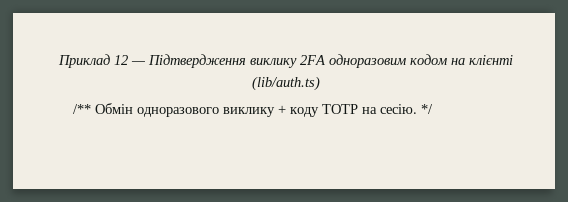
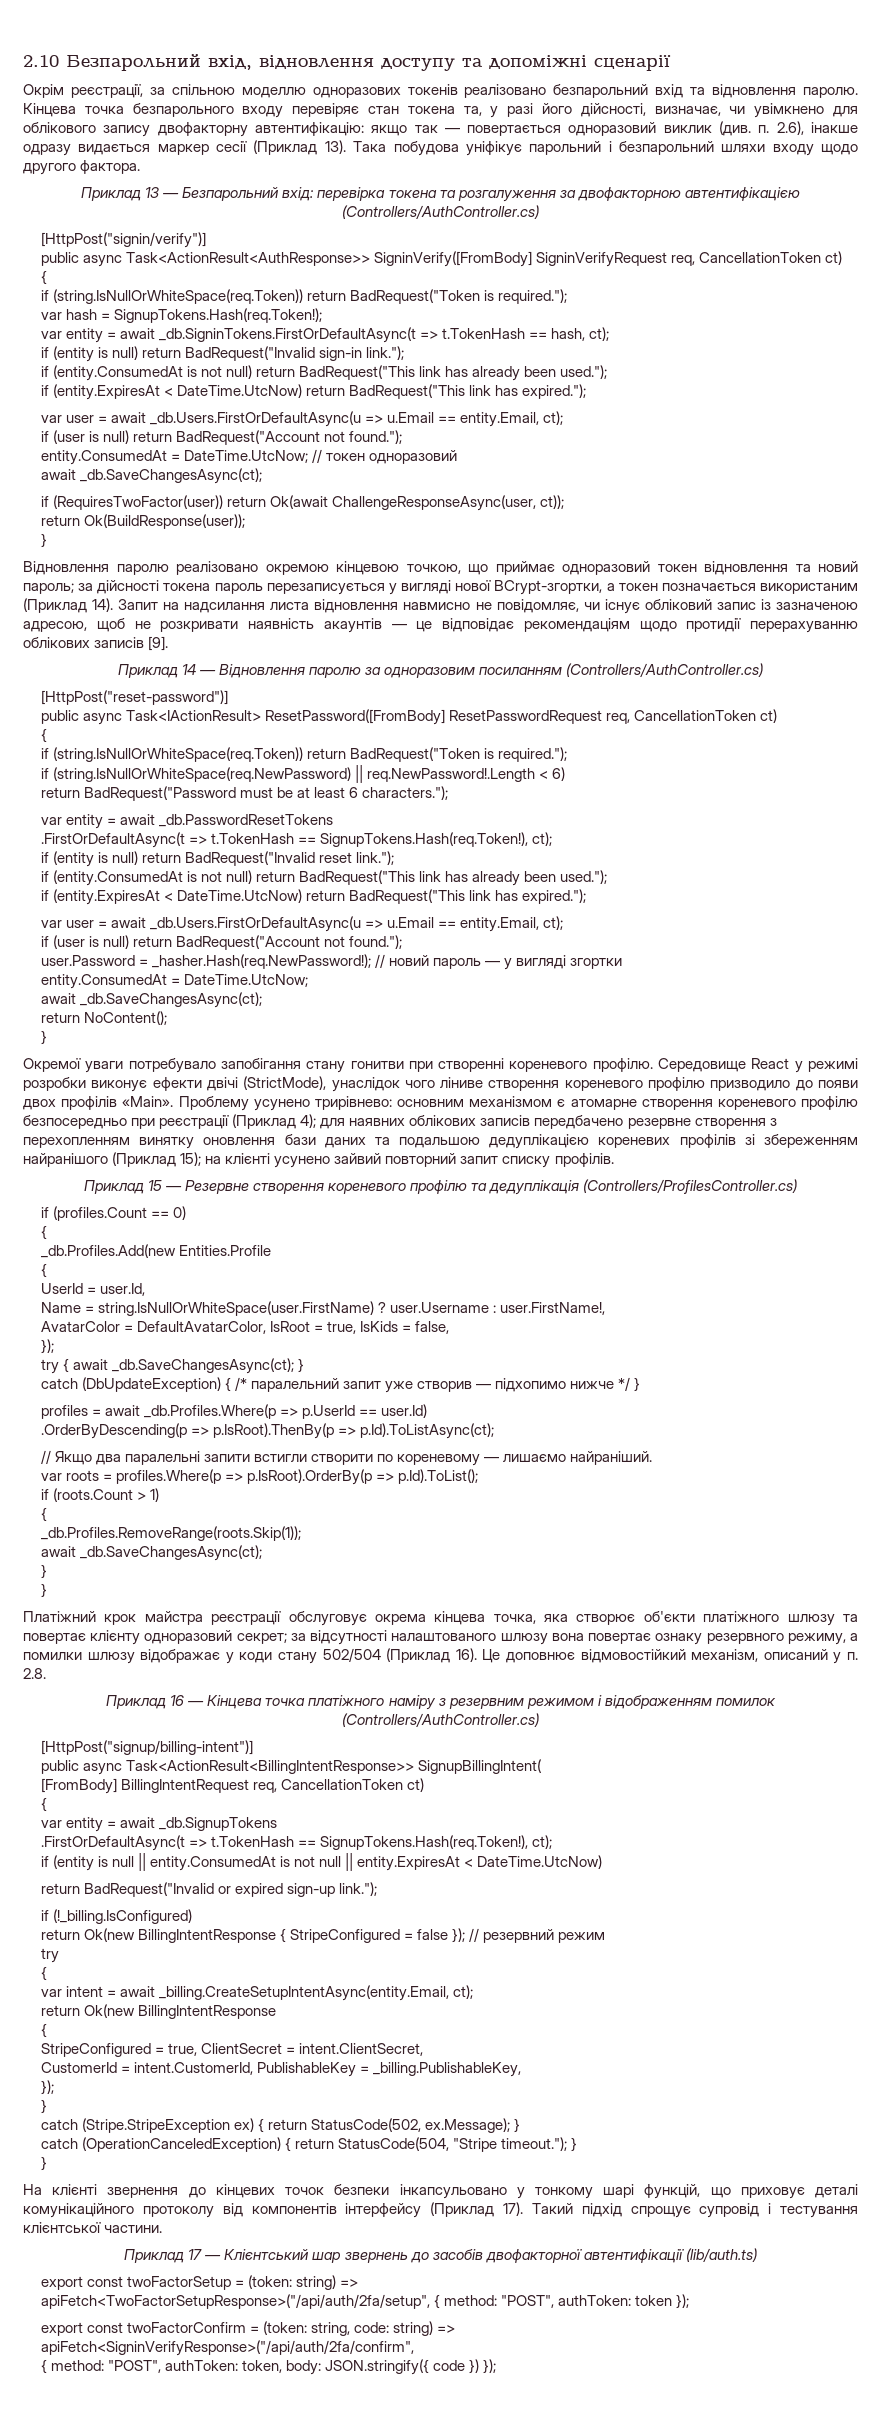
[58,54,513,68] [252,76,320,91] [72,103,433,117] Приклад 12 — Підтвердження виклику 2FA одноразовим кодом на клієнті (lib/auth.ts) // /** Обмін одноразового виклику + коду TOTP на сесію. */ -> [23,54,671,71] [23,84,858,98] [23,103,858,118] [23,121,858,137] [23,140,859,156] [23,160,141,175] [81,187,800,202] [342,205,539,219] [40,232,206,248] [40,251,842,267] [40,270,47,285] [40,289,567,304] [40,308,322,323] [40,327,610,343] [40,346,404,362] [40,365,608,381] [40,384,586,400] [40,411,564,427] [40,430,402,445] [40,449,457,465] [40,468,262,484] [40,495,564,511] [40,514,245,529] [40,533,47,548] [23,561,858,575] [23,580,859,595] [23,598,859,614] [23,618,858,633] [23,636,169,651] [117,663,764,678] [40,690,228,705] [40,709,777,725] [40,728,47,743] [40,747,567,762] [40,765,565,783] [40,786,448,801] [40,814,333,829] [40,832,552,848] [40,851,394,867] [40,870,608,886] [40,889,586,905] [40,916,564,932] [40,935,402,950] [40,954,623,970] [40,974,308,989] [40,992,262,1008] [40,1011,167,1025] [40,1030,47,1045] [23,1058,858,1073] [23,1076,858,1092] [23,1096,858,1111] [23,1114,777,1129] [23,1134,859,1149] [23,1152,614,1168] [83,1179,798,1195] [40,1206,186,1221] [40,1225,47,1240] [40,1244,271,1258] [40,1263,47,1278] [40,1283,145,1296] [40,1301,605,1316] [40,1321,449,1334] [40,1339,54,1354] [40,1358,304,1374] [40,1377,641,1393] [40,1404,427,1419] [40,1423,494,1439] [40,1450,653,1466] [40,1469,478,1485] [40,1488,159,1502] [40,1507,47,1522] [40,1526,301,1541] [40,1545,262,1561] [40,1564,47,1579] [40,1583,47,1598] [23,1611,858,1626] [23,1630,859,1645] [23,1648,859,1664] [23,1668,46,1679] [106,1695,776,1710] [342,1713,539,1727] [40,1740,253,1755] [40,1759,542,1775] [40,1778,424,1794] [40,1797,47,1812] [40,1817,277,1832] [40,1835,552,1851] [40,1853,603,1871] [40,1882,377,1897] [40,1909,192,1924] [40,1928,606,1943] [40,1948,59,1963] [40,1966,47,1981] [40,1985,473,2001] [40,2004,276,2019] [40,2023,47,2038] [40,2043,423,2057] [40,2062,521,2077] [40,2080,54,2095] [40,2099,47,2114] [40,2118,520,2133] [40,2137,577,2152] [40,2156,47,2171] [23,2184,858,2199] [23,2202,859,2218] [23,2222,163,2233] [124,2248,757,2263] [40,2275,358,2290] [40,2294,689,2309] [40,2321,455,2336] [40,2340,414,2356] [40,2359,497,2375] 2.10 Безпарольний вхід, відновлення доступу та допоміжні сценарії // Окрім реєстрації, за спільною моделлю одноразових токенів реалізовано безпарольний вхід та відновлення паролю. Кінцева точка безпарольного входу перевіряє стан токена та, у разі його дійсності, визначає, чи увімкнено для облікового запису двофакторну автентифікацію: якщо так — повертається одноразовий виклик (див. п. 2.6), інакше одразу видається маркер сесії (Приклад 13). Така побудова уніфікує парольний і безпарольний шляхи входу щодо другого фактора. // Приклад 13 — Безпарольний вхід: перевірка токена та розгалуження за двофакторною автентифікацією (Controllers/AuthController.cs) // [HttpPost("signin/verify")] // public async Task<ActionResult<AuthResponse>> SigninVerify([FromBody] SigninVerifyRequest req, CancellationToken ct) // { // if (string.IsNullOrWhiteSpace(req.Token)) return BadRequest("Token is required."); // var hash = SignupTokens.Hash(req.Token!); // var entity = await _db.SigninTokens.FirstOrDefaultAsync(t => t.TokenHash == hash, ct); // if (entity is null) return BadRequest("Invalid sign-in link."); // if (entity.ConsumedAt is not null) return BadRequest("This link has already been used."); // if (entity.ExpiresAt < DateTime.UtcNow) return BadRequest("This link has expired."); // var user = await _db.Users.FirstOrDefaultAsync(u => u.Email == entity.Email, ct); // if (user is null) return BadRequest("Account not found."); // entity.ConsumedAt = DateTime.UtcNow; // токен одноразовий // await _db.SaveChangesAsync(ct); // if (RequiresTwoFactor(user)) return Ok(await ChallengeResponseAsync(user, ct)); // return Ok(BuildResponse(user)); // } // Відновлення паролю реалізовано окремою кінцевою точкою, що приймає одноразовий токен відновлення та новий пароль; за дійсності токена пароль перезаписується у вигляді нової BCrypt-згортки, а токен позначається використаним (Приклад 14). Запит на надсилання листа відновлення навмисно не повідомляє, чи існує обліковий запис із зазначеною адресою, щоб не розкривати наявність акаунтів — це відповідає рекомендаціям щодо протидії перерахуванню облікових записів [9]. // Приклад 14 — Відновлення паролю за одноразовим посиланням (Controllers/AuthController.cs) // [HttpPost("reset-password")] // public async Task<IActionResult> ResetPassword([FromBody] ResetPasswordRequest req, CancellationToken ct) // { // if (string.IsNullOrWhiteSpace(req.Token)) return BadRequest("Token is required."); // if (string.IsNullOrWhiteSpace(req.NewPassword) || req.NewPassword!.Length < 6) // return BadRequest("Password must be at least 6 characters."); // var entity = await _db.PasswordResetTokens // .FirstOrDefaultAsync(t => t.TokenHash == SignupTokens.Hash(req.Token!), ct); // if (entity is null) return BadRequest("Invalid reset link."); // if (entity.ConsumedAt is not null) return BadRequest("This link has already been used."); // if (entity.ExpiresAt < DateTime.UtcNow) return BadRequest("This link has expired."); // var user = await _db.Users.FirstOrDefaultAsync(u => u.Email == entity.Email, ct); // if (user is null) return BadRequest("Account not found."); // user.Password = _hasher.Hash(req.NewPassword!); // новий пароль — у вигляді згортки // entity.ConsumedAt = DateTime.UtcNow; // await _db.SaveChangesAsync(ct); // return NoContent(); // } // Окремої уваги потребувало запобігання стану гонитви при створенні кореневого профілю. Середовище React у режимі розробки виконує ефекти двічі (StrictMode), унаслідок чого ліниве створення кореневого профілю призводило до появи двох профілів «Main». Проблему усунено трирівнево: основним механізмом є атомарне створення кореневого профілю безпосередньо при реєстрації (Приклад 4); для наявних облікових записів передбачено резервне створення з перехопленням винятку оновлення бази даних та подальшою дедуплікацією кореневих профілів зі збереженням найранішого (Приклад 15); на клієнті усунено зайвий повторний запит списку профілів. // Приклад 15 — Резервне створення кореневого профілю та дедуплікація (Controllers/ProfilesController.cs) // if (profiles.Count == 0) // { // _db.Profiles.Add(new Entities.Profile // { // UserId = user.Id, // Name = string.IsNullOrWhiteSpace(user.FirstName) ? user.Username : user.FirstName!, // AvatarColor = DefaultAvatarColor, IsRoot = true, IsKids = false, // }); // try { await _db.SaveChangesAsync(ct); } // catch (DbUpdateException) { /* паралельний запит уже створив — підхопимо нижче */ } // profiles = await _db.Profiles.Where(p => p.UserId == user.Id) // .OrderByDescending(p => p.IsRoot).ThenBy(p => p.Id).ToListAsync(ct); // // Якщо два паралельні запити встигли створити по кореневому — лишаємо найраніший. // var roots = profiles.Where(p => p.IsRoot).OrderBy(p => p.Id).ToList(); // if (roots.Count > 1) // { // _db.Profiles.RemoveRange(roots.Skip(1)); // await _db.SaveChangesAsync(ct); // } // } // Платіжний крок майстра реєстрації обслуговує окрема кінцева точка, яка створює об'єкти платіжного шлюзу та повертає клієнту одноразовий секрет; за відсутності налаштованого шлюзу вона повертає ознаку резервного режиму, а помилки шлюзу відображає у коди стану 502/504 (Приклад 16). Це доповнює відмовостійкий механізм, описаний у п. 2.8. // Приклад 16 — Кінцева точка платіжного наміру з резервним режимом і відображенням помилок (Controllers/AuthController.cs) // [HttpPost("signup/billing-intent")] // public async Task<ActionResult<BillingIntentResponse>> SignupBillingIntent( // [FromBody] BillingIntentRequest req, CancellationToken ct) // { // var entity = await _db.SignupTokens // .FirstOrDefaultAsync(t => t.TokenHash == SignupTokens.Hash(req.Token!), ct); // if (entity is null || entity.ConsumedAt is not null || entity.ExpiresAt < DateTime.UtcNow) // return BadRequest("Invalid or expired sign-up link."); // if (!_billing.IsConfigured) // return Ok(new BillingIntentResponse { StripeConfigured = false }); // резервний режим // try // { // var intent = await _billing.CreateSetupIntentAsync(entity.Email, ct); // return Ok(new BillingIntentResponse // { // StripeConfigured = true, ClientSecret = intent.ClientSecret, // CustomerId = intent.CustomerId, PublishableKey = _billing.PublishableKey, // }); // } // catch (Stripe.StripeException ex) { return StatusCode(502, ex.Message); } // catch (OperationCanceledException) { return StatusCode(504, "Stripe timeout."); } // } // На клієнті звернення до кінцевих точок безпеки інкапсульовано у тонкому шарі функцій, що приховує деталі комунікаційного протоколу від компонентів інтерфейсу (Приклад 17). Такий підхід спрощує супровід і тестування клієнтської частини. // Приклад 17 — Клієнтський шар звернень до засобів двофакторної автентифікації (lib/auth.ts) // export const twoFactorSetup = (token: string) => // apiFetch<TwoFactorSetupResponse>("/api/auth/2fa/setup", { method: "POST", authToken: token }); // export const twoFactorConfirm = (token: string, code: string) => // apiFetch<SigninVerifyResponse>("/api/auth/2fa/confirm", // { method: "POST", authToken: token, body: JSON.stringify({ code }) });

